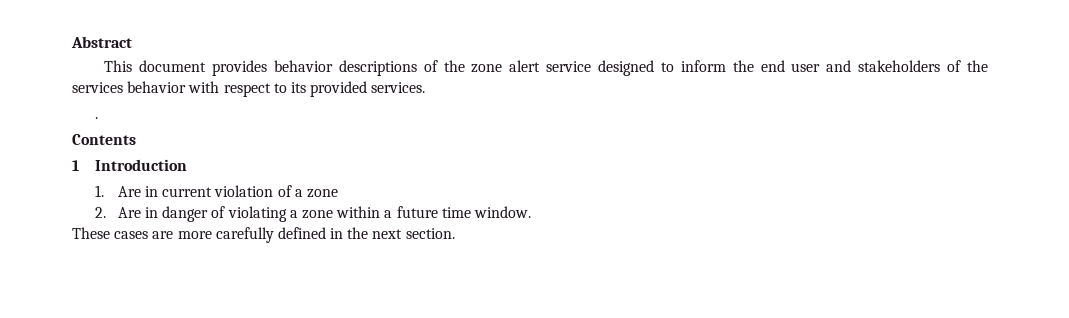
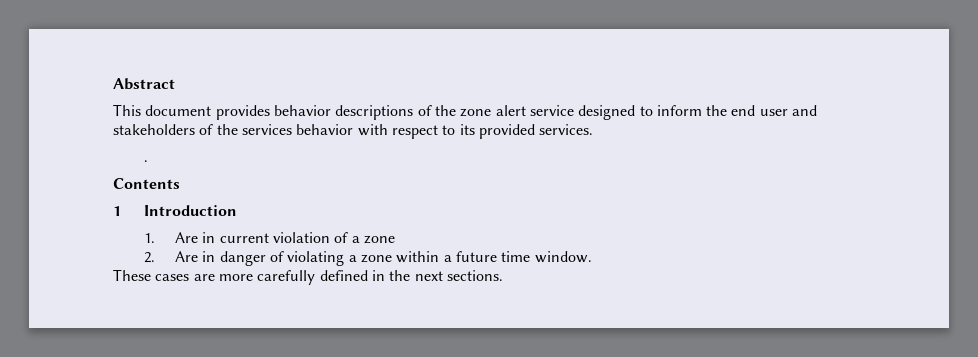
[405,228,455,239] section. -> [446,270,503,281] sections.

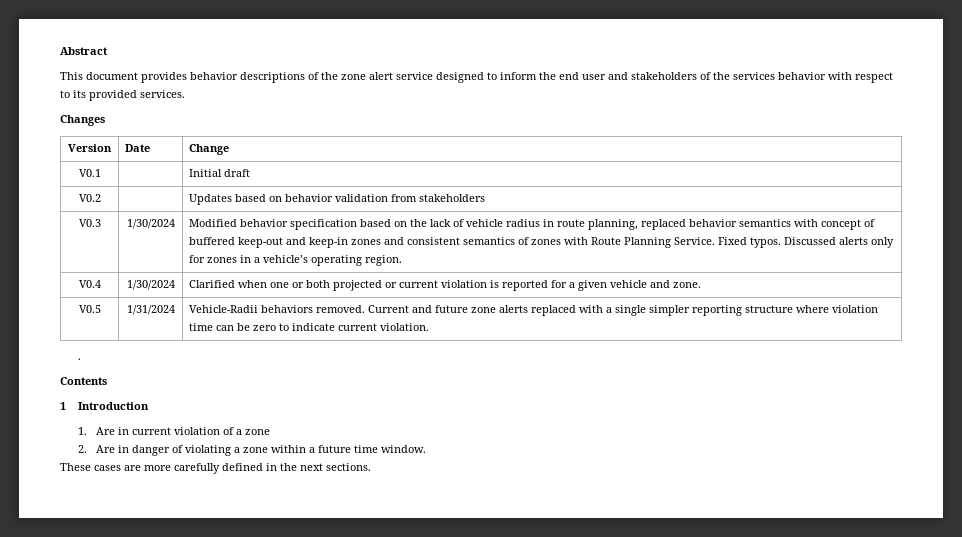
(594, 129) none -> [60,115,105,126] [68,144,112,152] [125,144,151,152] [189,144,230,155] [78,169,101,177] [189,169,251,177] [78,194,101,202] [189,194,486,205] [78,219,101,227] [126,219,175,229] [189,219,876,230] [189,237,895,248] [189,255,403,266] [78,280,101,288] [126,280,175,290] [189,280,702,291] [78,305,101,313] [126,305,175,315] [189,305,879,316] [189,323,430,331] // Changes // Version | Date | Change // V0.1 | | Initial draft // V0.2 | | Updates based on behavior validation from stakeholders // V0.3 | 1/30/2024 | Modified behavior specification based on the lack of vehicle radius in route planning, replaced behavior semantics with concept of buffered keep-out and keep-in zones and consistent semantics of zones with Route Planning Service. Fixed typos. Discussed alerts only for zones in a vehicle’s operating region. // V0.4 | 1/30/2024 | Clarified when one or both projected or current violation is reported for a given vehicle and zone. // V0.5 | 1/31/2024 | Vehicle-Radii behaviors removed. Current and future zone alerts replaced with a single simpler reporting structure where violation time can be zero to indicate current violation.

